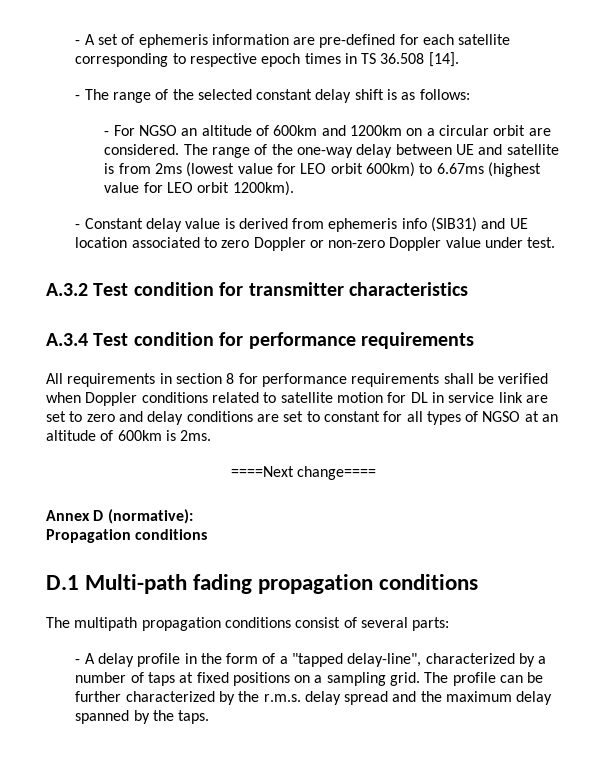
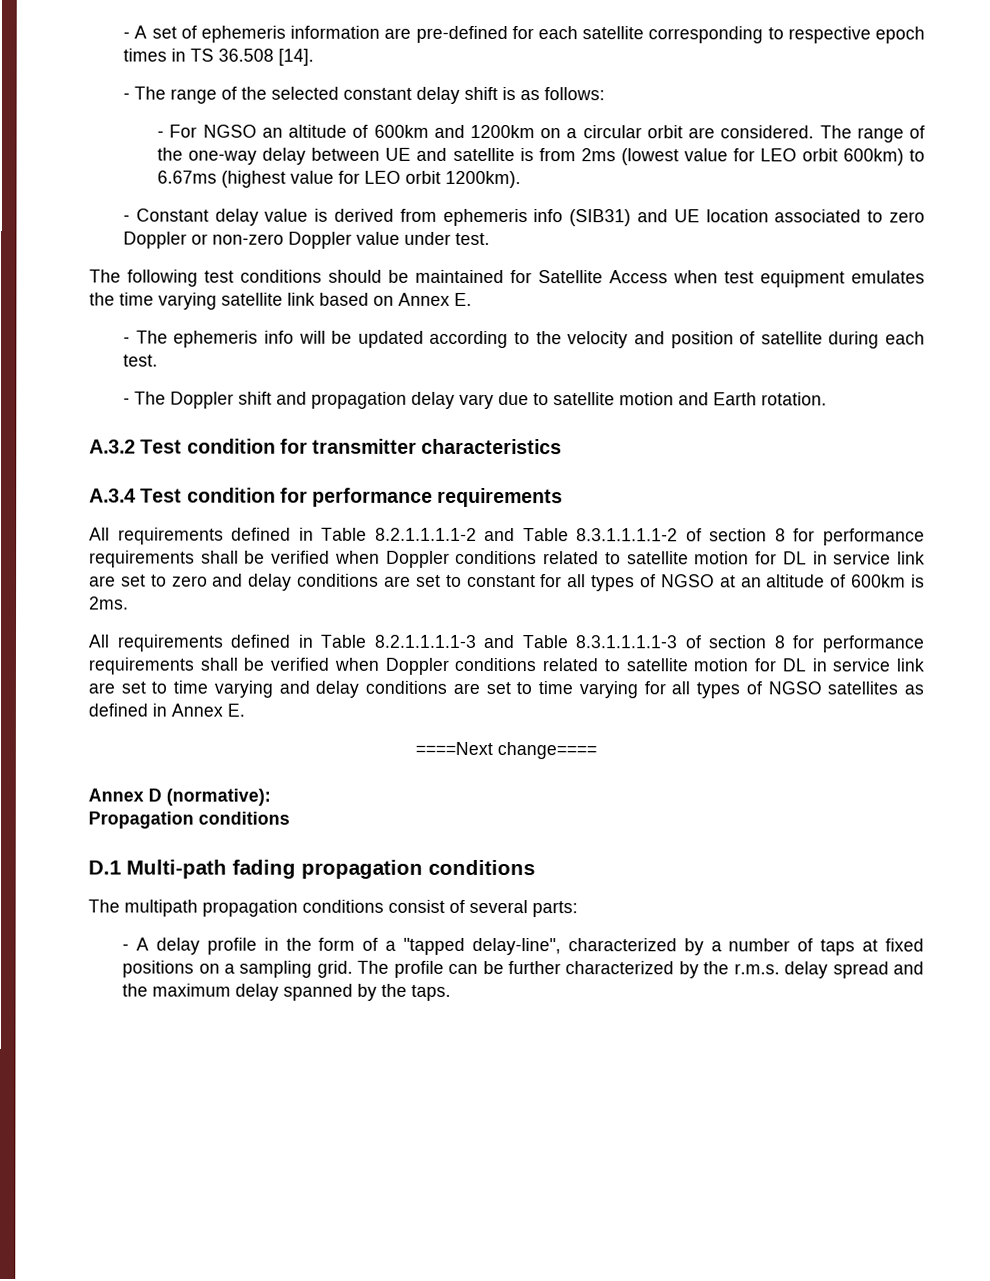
(556, 242) none -> [89,269,925,288] [89,292,472,310] [123,330,925,349] [123,354,159,367] [123,391,828,409] // The following test conditions should be maintained for Satellite Access when test equipment emulates the time varying satellite link based on Annex E. // - The ephemeris info will be updated according to the velocity and position of satellite during each test. // - The Doppler shift and propagation delay vary due to satellite motion and Earth rotation.
[159,373,172,384] in -> [231,527,702,542] defined in Table 8.2.1.1.1.1-2 and Table 8.3.1.1.1.1-2 of
(212, 435) none -> [88,634,926,653] [88,657,925,675] [88,680,924,699] [88,703,245,717] // All requirements defined in Table 8.2.1.1.1.1-3 and Table 8.3.1.1.1.1-3 of section 8 for performance requirements shall be verified when Doppler conditions related to satellite motion for DL in service link are set to time varying and delay conditions are set to time varying for all types of NGSO satellites as defined in Annex E.

